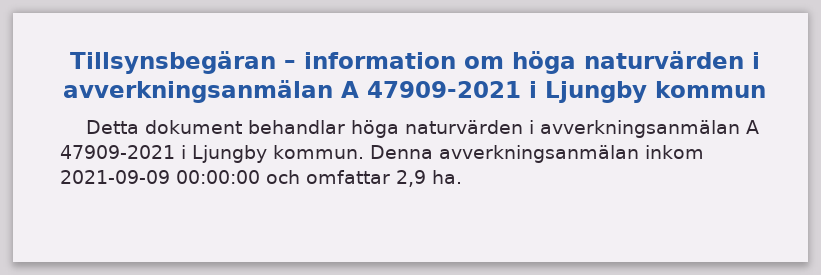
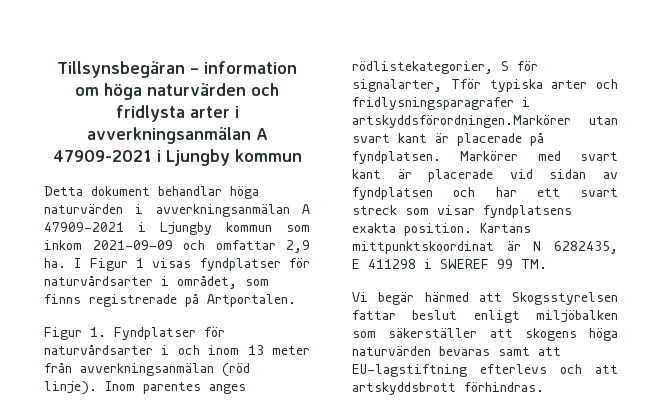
(744, 60) none -> [251,83,279,96] [115,105,230,122] och fridlysta arter
[273,145,639,163] kommun. Denna avverkningsanmälan -> [226,222,310,232] kommun som
[176,170,260,184] 00:00:00 -> (173, 245) none
(462, 177) none -> [74,258,310,271] [44,275,269,289] [44,293,296,307] [44,327,225,340] [44,344,310,355] [44,362,250,377] [44,381,246,395] [352,61,538,74] [352,79,618,92] [352,97,530,110] [352,115,618,128] [352,132,544,146] [352,151,618,164] [352,169,618,182] [352,187,618,200] [352,205,572,218] [352,223,531,236] [352,241,618,254] [352,259,547,269] [352,292,618,305] [352,310,618,323] [352,328,618,341] [352,346,561,356] [352,364,618,377] [352,382,544,395] I Figur 1 visas fyndplatser för naturvårdsarter i området, som finns registrerade på Artportalen. // Figur 1. Fyndplatser för naturvårdsarter i och inom 13 meter från avverkningsanmälan (röd linje). Inom parentes anges rödlistekategorier, S för signalarter, Tför typiska arter och fridlysningsparagrafer i artskyddsförordningen.Markörer utan svart kant är placerade på fyndplatsen. Markörer med svart kant är placerade vid sidan av fyndplatsen och har ett svart streck som visar fyndplatsens exakta position. Kartans mittpunktskoordinat är N 6282435, E 411298 i SWEREF 99 TM. // Vi begär härmed att Skogsstyrelsen fattar beslut enligt miljöbalken som säkerställer att skogens höga naturvärden bevaras samt att EU-lagstiftning efterlevs och att artskyddsbrott förhindras.

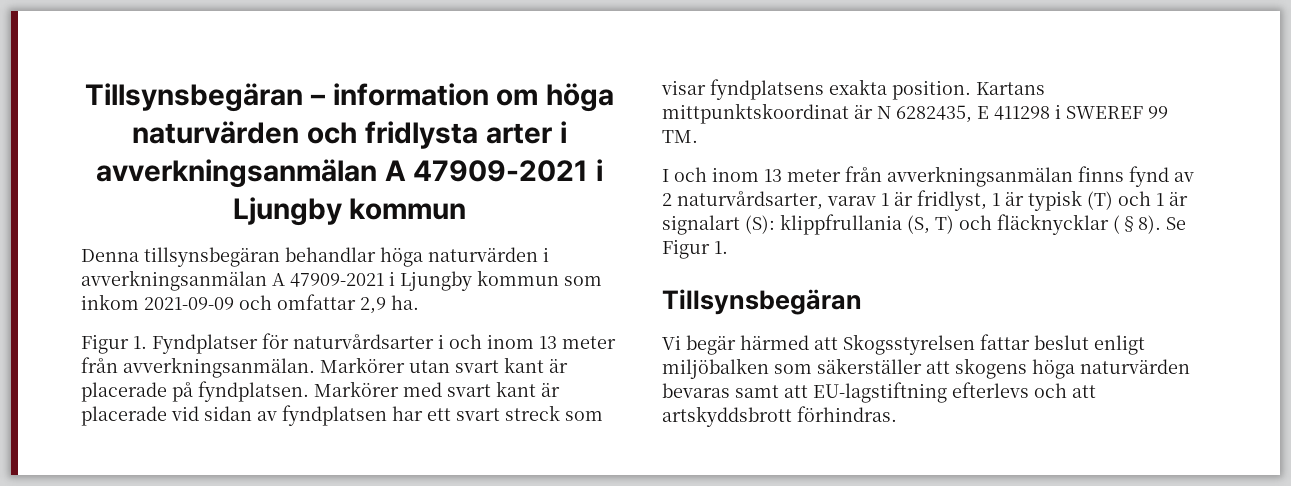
[44,186,150,196] Detta dokument -> [81,247,280,267] Denna tillsynsbegäran
[74,258,310,271] [44,275,269,289] [44,293,296,307] I Figur 1 visas fyndplatser för naturvårdsarter i området, som finns registrerade på Artportalen. -> (419, 302) none
[80,363,250,377] [44,381,246,395] [352,61,538,74] [352,79,618,92] [352,97,530,110] [352,115,571,128] avverkningsanmälan (röd linje). Inom parentes anges rödlistekategorier, S för signalarter, Tför typiska arter och fridlysningsparagrafer i artskyddsförordningen.Markörer -> [123,357,405,378] avverkningsanmälan. Markörer
[453,187,476,197] och -> (387, 415) none
(547, 264) none -> [662,166,1194,187] [662,190,1188,211] [662,214,1186,235] [662,239,728,259] [662,289,862,315] // I och inom 13 meter från avverkningsanmälan finns fynd av 2 naturvårdsarter, varav 1 är fridlyst, 1 är typisk (T) och 1 är signalart (S): klippfrullania (S, T) och fläcknycklar (§8). Se Figur 1. // Tillsynsbegäran

